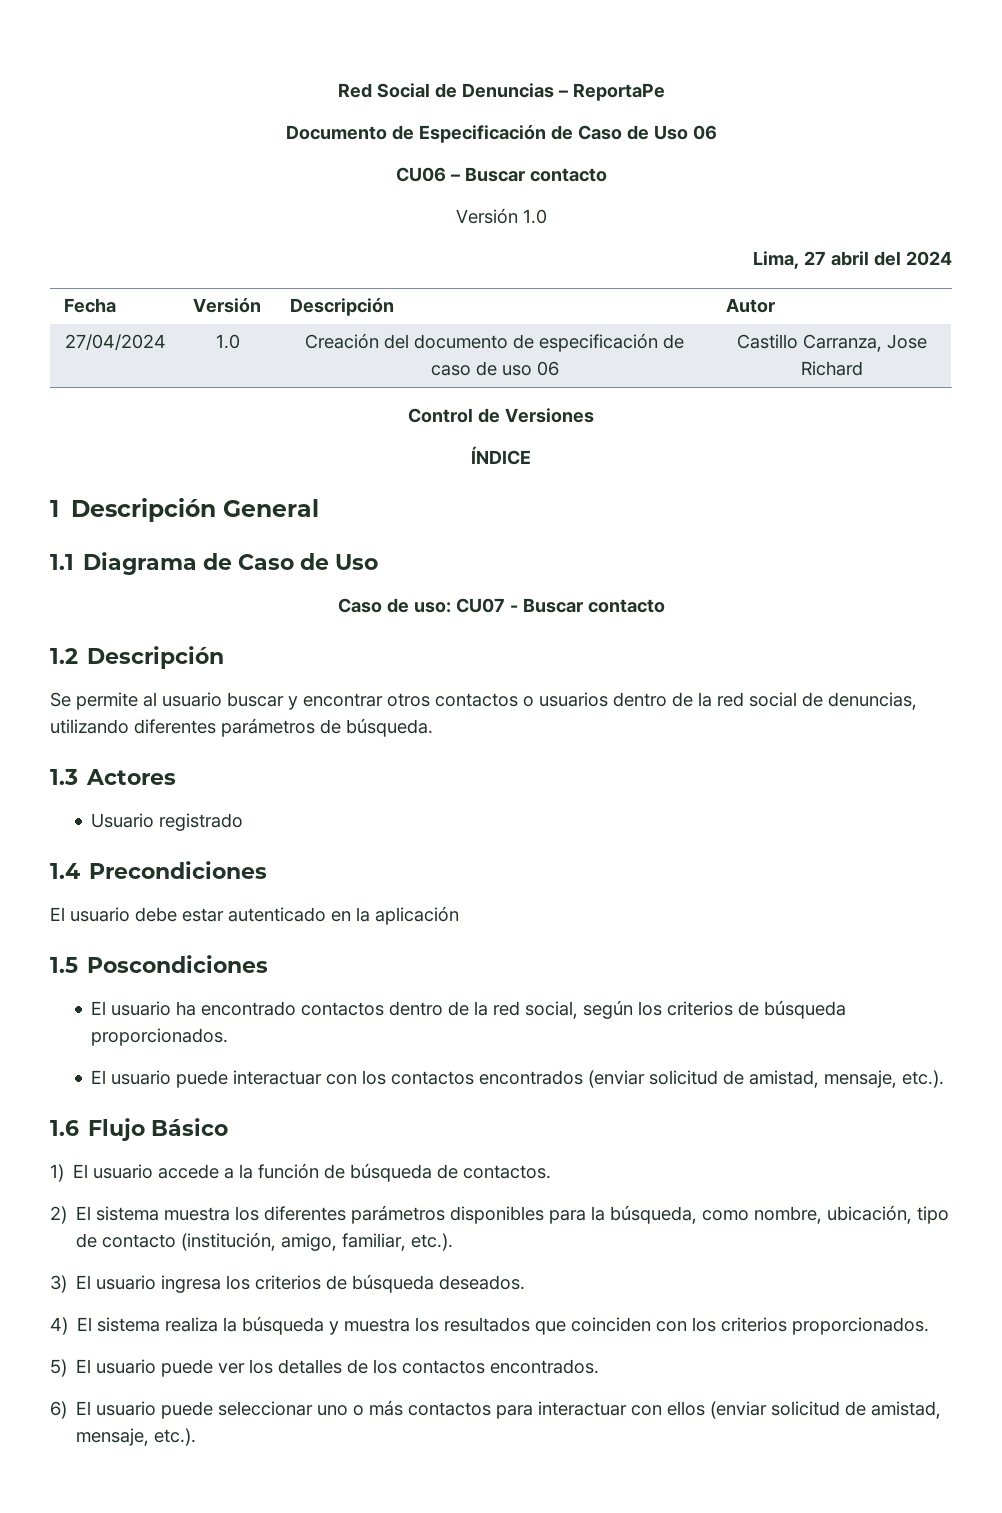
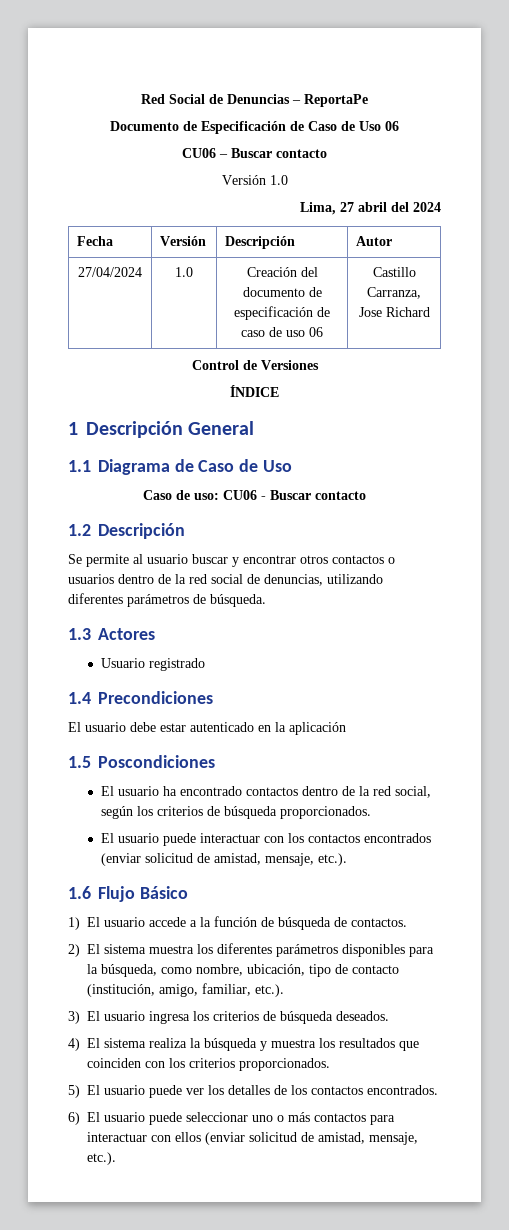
[455,598,505,613] CU07 -> [223,490,257,500] CU06

